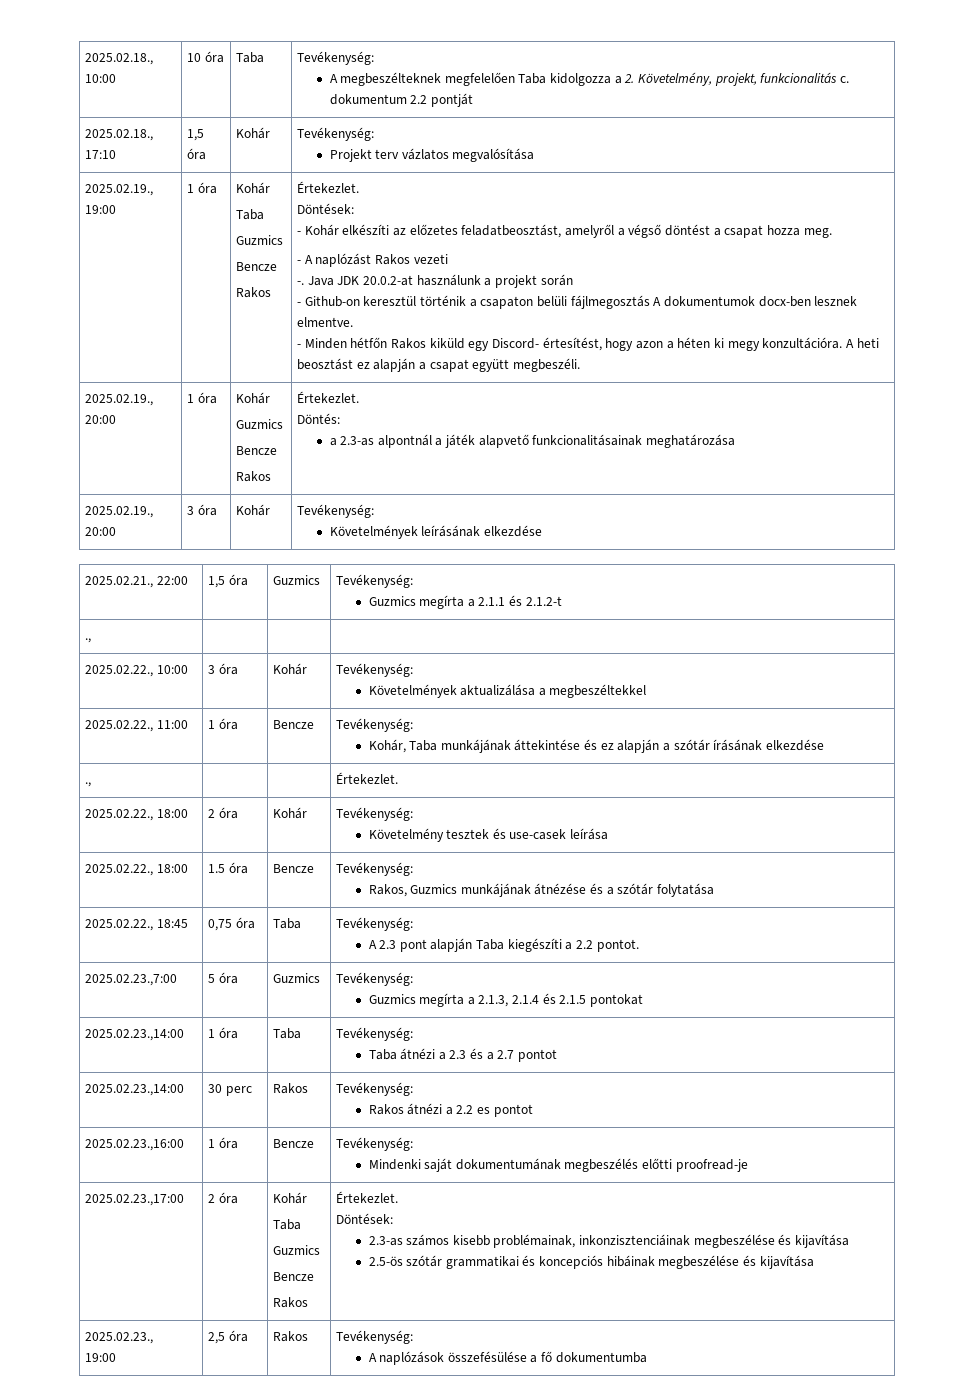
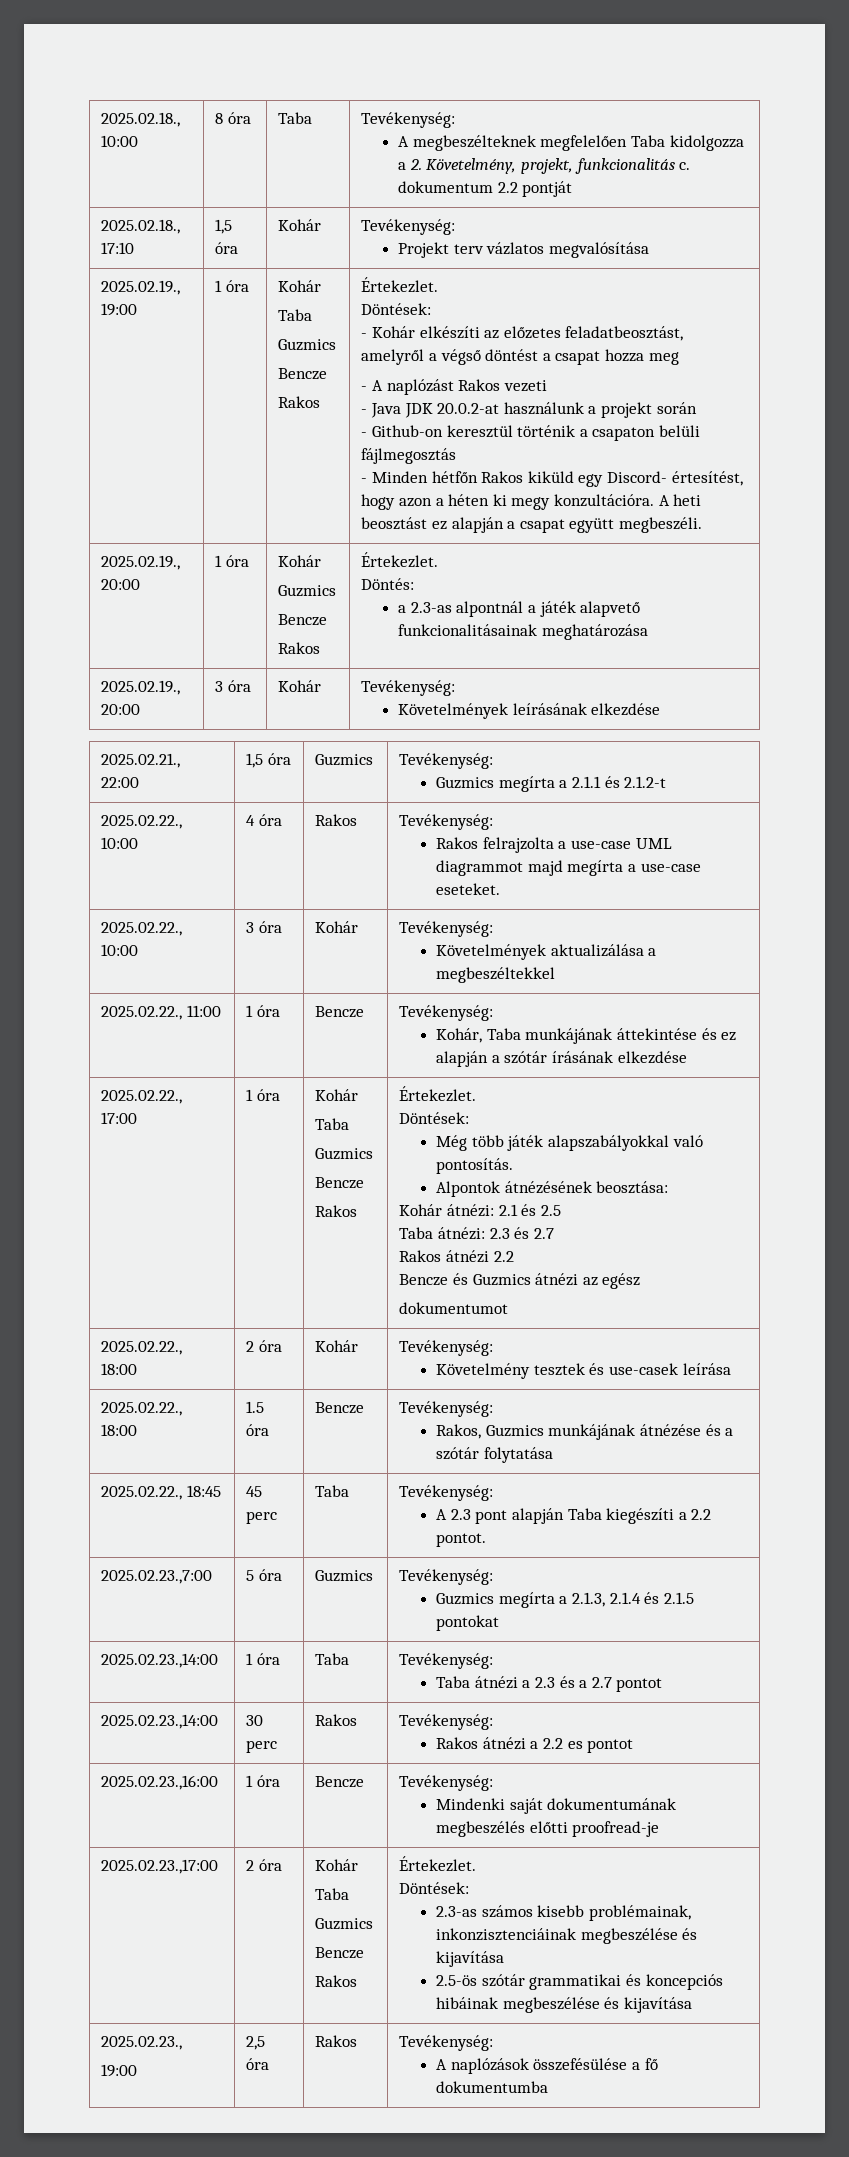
[187,53,202,62] 10 -> [215,113,224,124] 8
[803,228,832,238] meg. -> [648,352,679,365] meg
[297,281,305,285] -. -> [361,409,368,414] -
[653,296,858,307] [297,317,354,327] A dokumentumok docx-ben lesznek elmentve. -> (457, 456) none
[85,638,92,643] ., | | | -> [101,815,183,829] [101,837,139,849] [246,814,282,826] [315,814,358,826] [399,814,494,830] [436,837,672,853] [436,860,701,876] [436,883,501,895] 2025.02.22., 10:00 | 4 óra | Rakos | Tevékenység: // Rakos felrajzolta a use-case UML diagrammot majd megírta a use-case eseteket.
[85,782,92,787] [336,772,399,784] ., | | | Értekezlet. -> [101,1090,183,1104] [101,1112,138,1124] [246,1089,280,1101] [315,1089,359,1101] [315,1118,350,1130] [315,1148,374,1160] [315,1177,365,1189] [315,1205,358,1217] [399,1086,477,1102] [399,1112,470,1124] [436,1135,703,1151] [436,1158,514,1174] [436,1181,669,1197] [399,1204,561,1217] [399,1227,554,1240] [399,1250,514,1263] [399,1273,641,1289] [399,1302,509,1314] 2025.02.22., 17:00 | 1 óra | Kohár // Taba // Guzmics // Bencze // Rakos | Értekezlet. // Döntések: // Még több játék alapszabályokkal való pontosítás. // Alpontok átnézésének beosztása: // Kohár átnézi: 2.1 és 2.5 // Taba átnézi: 2.3 és 2.7 // Rakos átnézi 2.2 // Bencze és Guzmics átnézi az egész // dokumentumot
[208,917,255,931] 0,75 óra -> [246,1486,263,1497] [246,1511,278,1524] 45 perc

